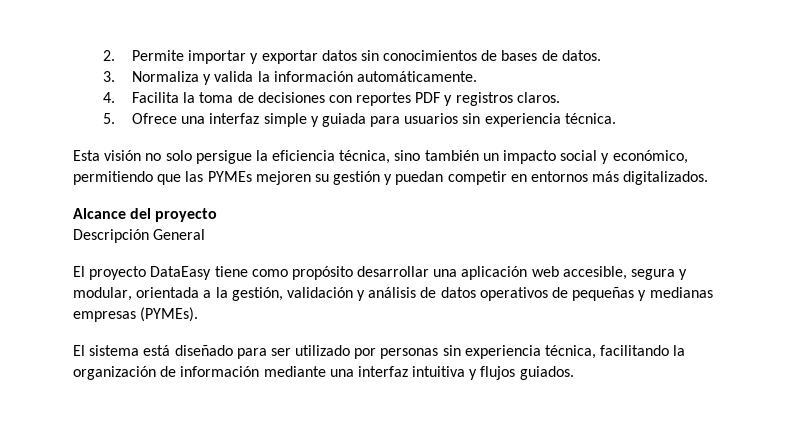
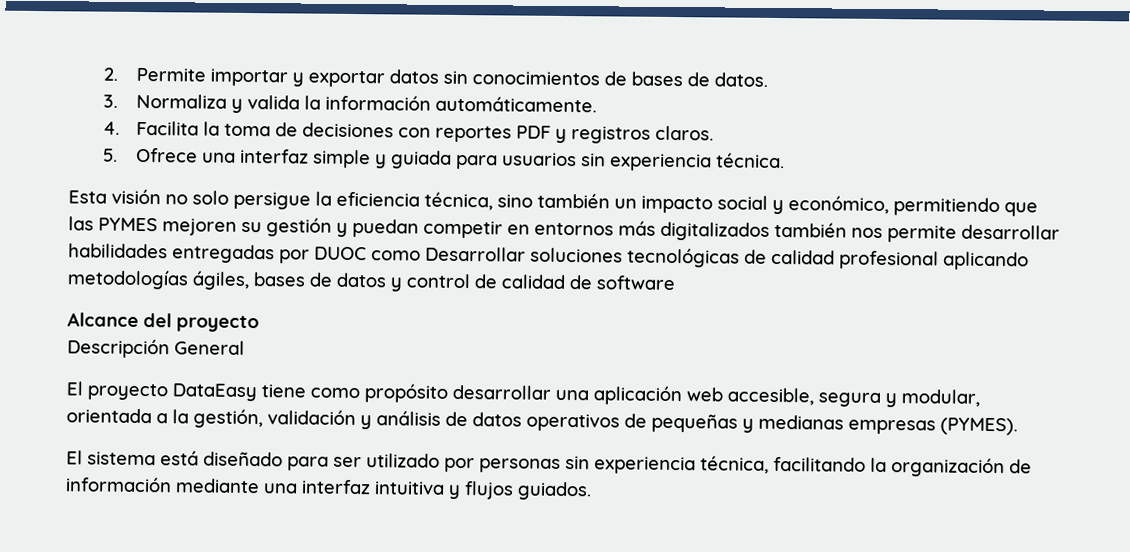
[207,171,252,182] PYMEs -> [98,217,158,232] PYMES
[623,171,709,185] digitalizados. -> [660,221,1060,243] [68,243,1029,271] [67,269,676,292] digitalizados también nos permite desarrollar habilidades entregadas por DUOC como Desarrollar soluciones tecnológicas de calidad profesional aplicando metodologías ágiles, bases de datos y control de calidad de software
[140,307,199,322] (PYMEs). -> [940,417,1018,436] (PYMES).

